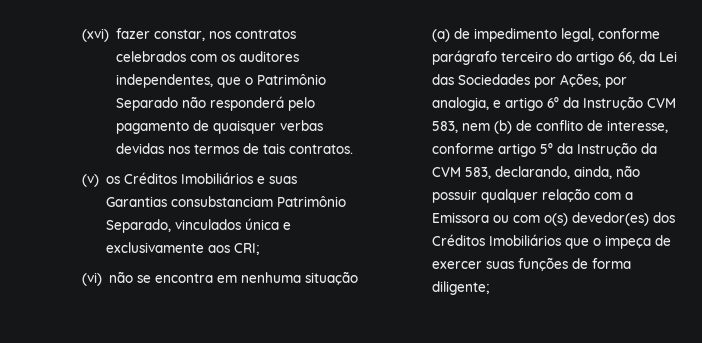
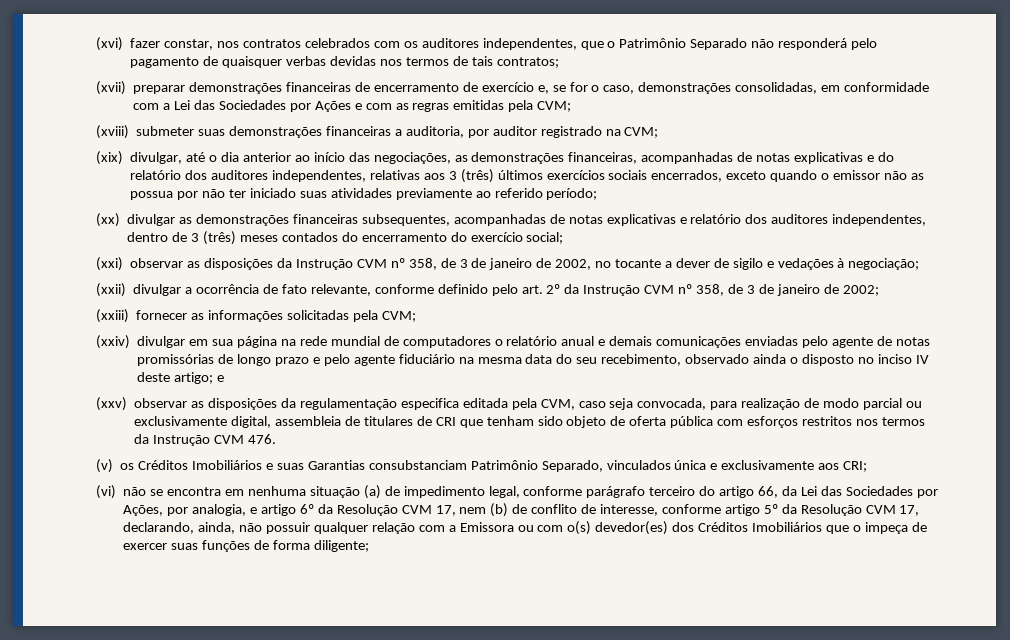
[288,144,353,154] contratos. -> [496,57,559,68] [96,81,930,95] [133,100,572,112] [96,125,659,139] [96,151,894,165] [130,169,924,183] [130,188,598,200] [96,213,927,227] [127,231,564,245] [96,257,920,271] [96,283,879,297] [96,309,416,323] [96,335,930,349] [137,354,929,366] [137,372,225,384] [96,397,922,411] [134,416,925,428] [134,434,277,446] contratos; // (xvii) preparar demonstrações financeiras de encerramento de exercício e, se for o caso, demonstrações consolidadas, em conformidade com a Lei das Sociedades por Ações e com as regras emitidas pela CVM; // (xviii) submeter suas demonstrações financeiras a auditoria, por auditor registrado na CVM; // (xix) divulgar, até o dia anterior ao início das negociações, as demonstrações financeiras, acompanhadas de notas explicativas e do relatório dos auditores independentes, relativas aos 3 (três) últimos exercícios sociais encerrados, exceto quando o emissor não as possua por não ter iniciado suas atividades previamente ao referido período; // (xx) divulgar as demonstrações financeiras subsequentes, acompanhadas de notas explicativas e relatório dos auditores independentes, dentro de 3 (três) meses contados do encerramento do exercício social; // (xxi) observar as disposições da Instrução CVM nº 358, de 3 de janeiro de 2002, no tocante a dever de sigilo e vedações à negociação; // (xxii) divulgar a ocorrência de fato relevante, conforme definido pelo art. 2º da Instrução CVM nº 358, de 3 de janeiro de 2002; // (xxiii) fornecer as informações solicitadas pela CVM; // (xxiv) divulgar em sua página na rede mundial de computadores o relatório anual e demais comunicações enviadas pelo agente de notas promissórias de longo prazo e pelo agente fiduciário na mesma data do seu recebimento, observado ainda o disposto no inciso IV deste artigo; e // (xxv) observar as disposições da regulamentação especifica editada pela CVM, caso seja convocada, para realização de modo parcial ou exclusivamente digital, assembleia de titulares de CRI que tenham sido objeto de oferta pública com esforços restritos nos termos da Instrução CVM 476.
[582,96,676,110] [431,121,458,133] Instrução CVM 583, -> [336,504,456,516] Resolução CVM 17,
[576,142,657,156] [431,167,491,179] Instrução da CVM 583, -> [800,504,920,516] Resolução CVM 17,

